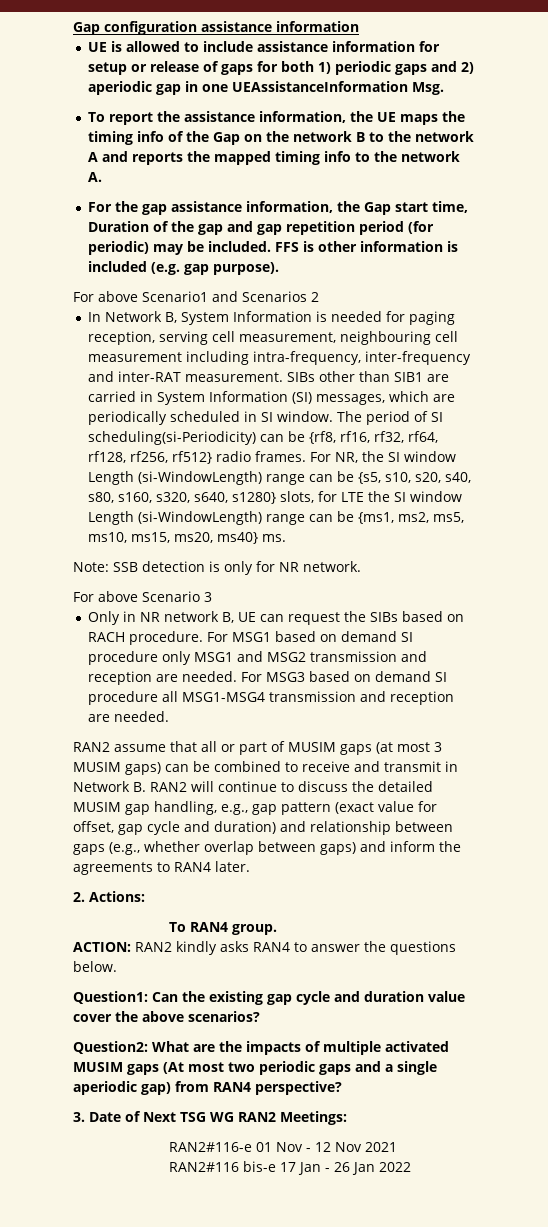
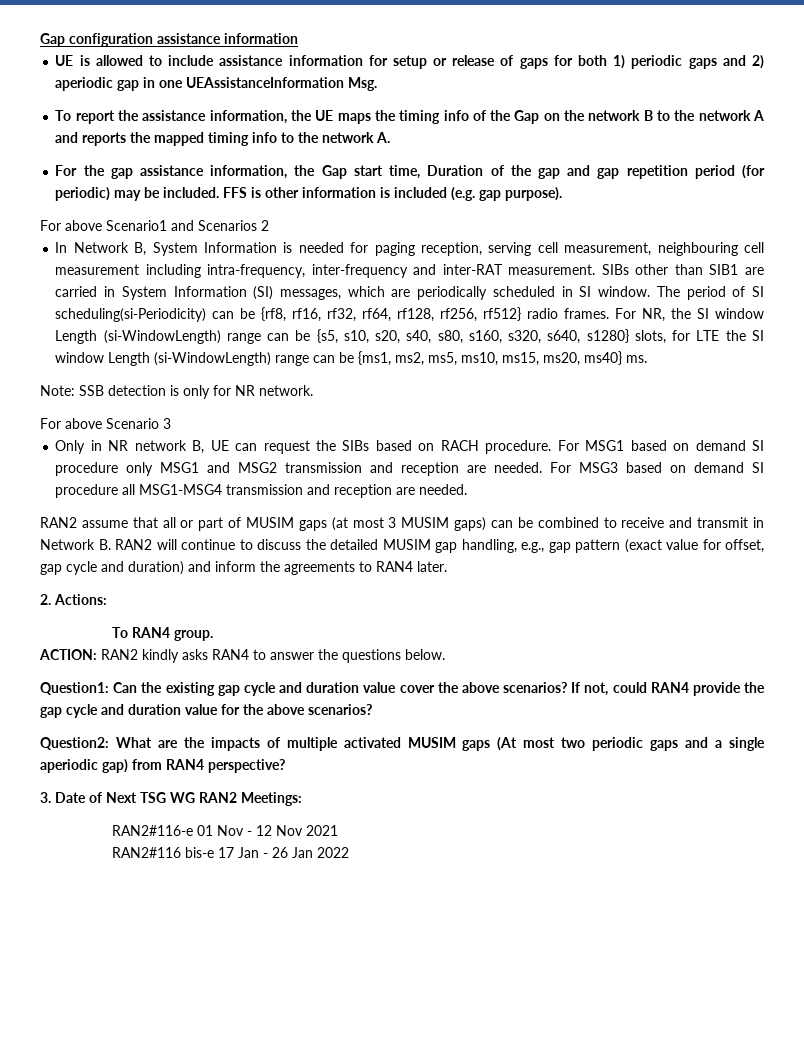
[310,821,453,835] [73,841,386,855] relationship between gaps (e.g., whether overlap between gaps) and -> (211, 566) none
(260, 1016) none -> [571,682,765,696] [40,704,372,718] If not, could RAN4 provide the gap cycle and duration value for the above scenarios?

